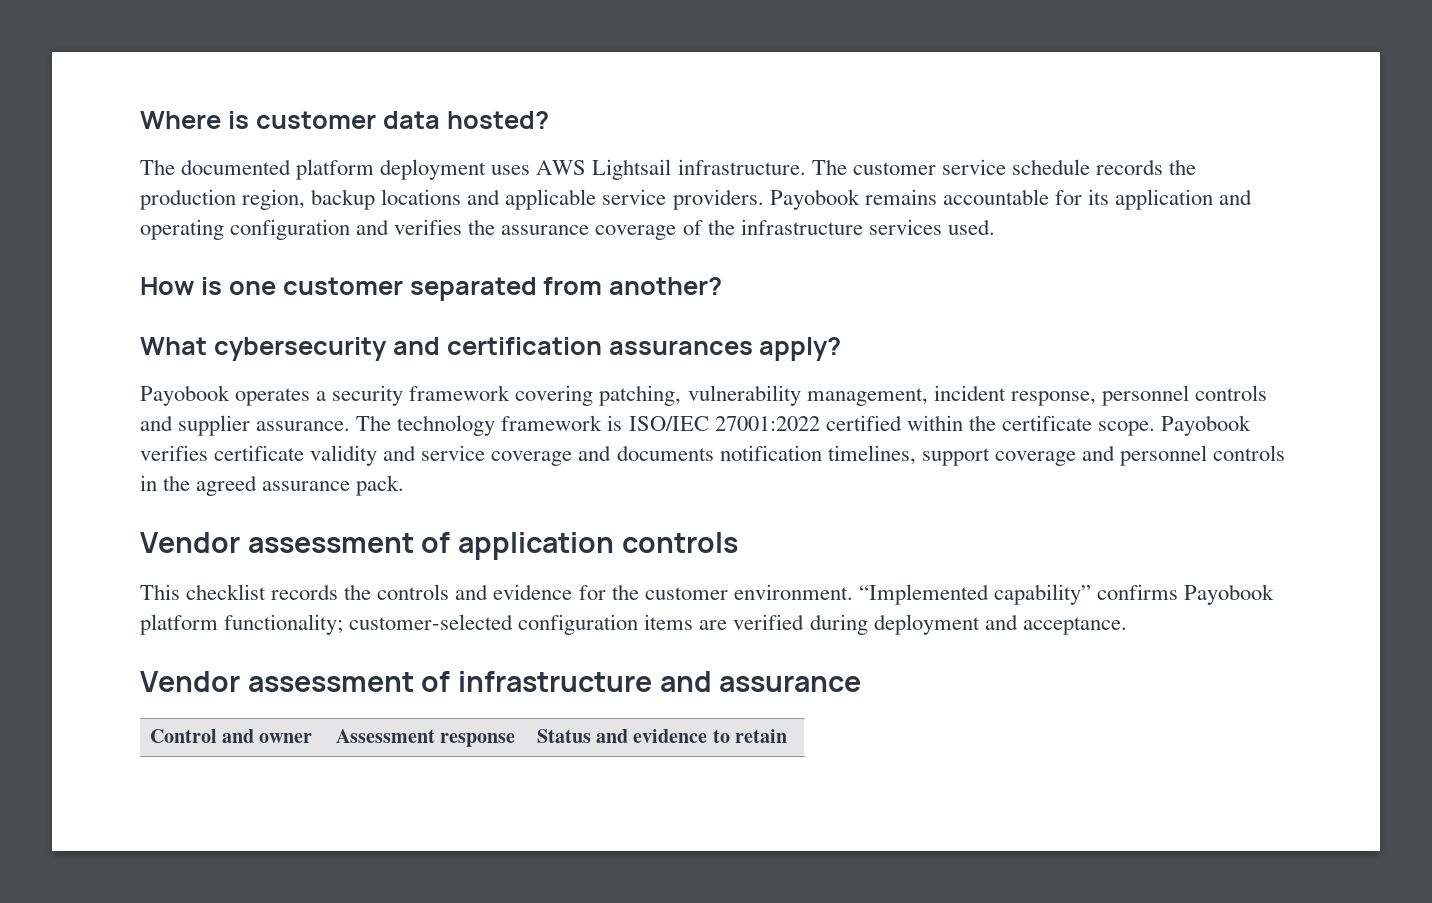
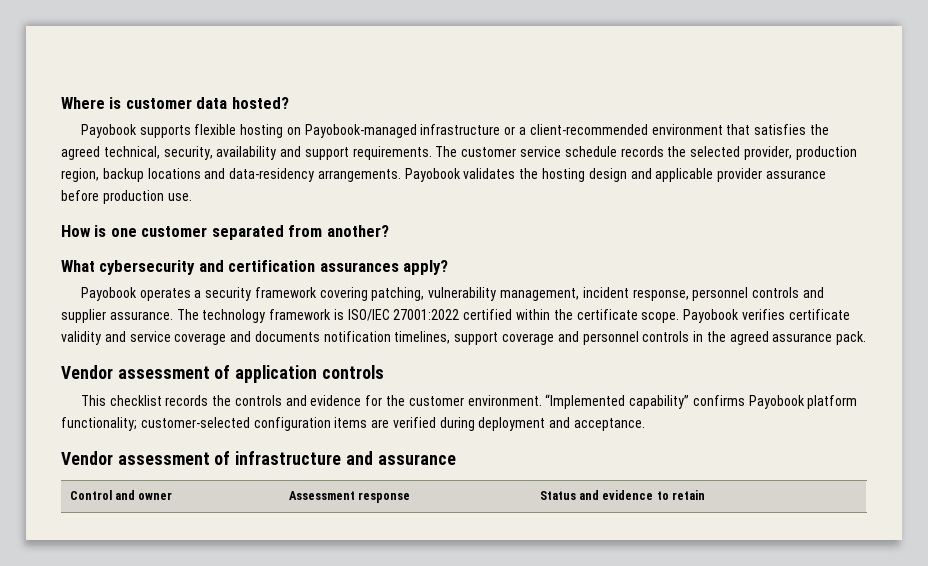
[140,159,806,180] The documented platform deployment uses AWS Lightsail infrastructure. -> [80,124,829,138] [61,146,432,160] Payobook supports flexible hosting on Payobook-managed infrastructure or a client-recommended environment that satisfies the agreed technical, security, availability and support requirements.
(1196, 167) none -> [690,146,792,160] selected provider,
[505,189,1253,210] [140,219,995,240] applicable service providers. Payobook remains accountable for its application and operating configuration and verifies the assurance coverage of the infrastructure services used. -> [229,168,826,182] [61,190,192,204] data-residency arrangements. Payobook validates the hosting design and applicable provider assurance before production use.

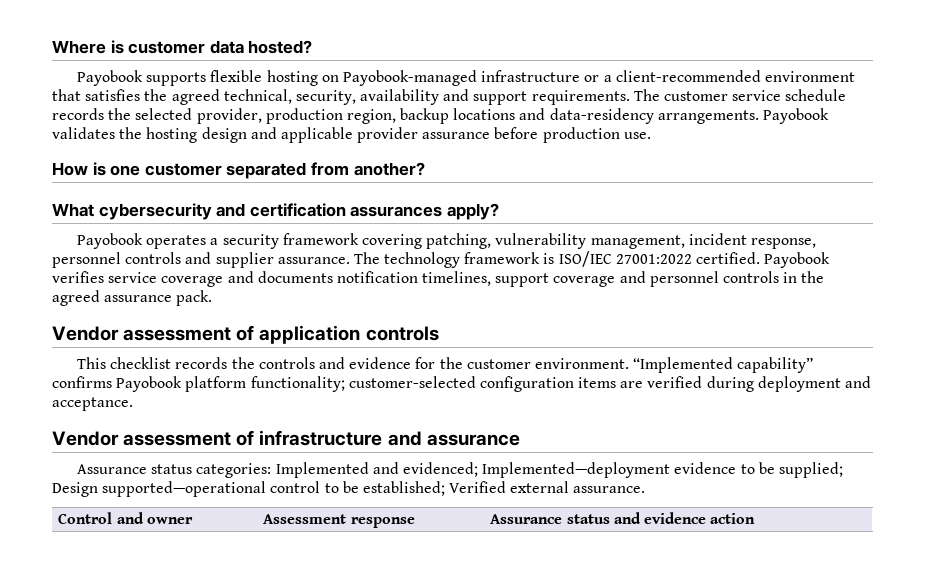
[463,309,850,323] [61,331,126,345] certified within the certificate scope. Payobook verifies certificate validity and -> [696,252,831,268] [52,271,104,283] certified. Payobook verifies
(456, 459) none -> [77,462,843,478] [52,481,646,497] // Assurance status categories: Implemented and evidenced; Implemented—deployment evidence to be supplied; Design supported—operational control to be established; Verified external assurance.
[539,490,706,500] Status and evidence to retain -> [490,512,756,524] Assurance status and evidence action

